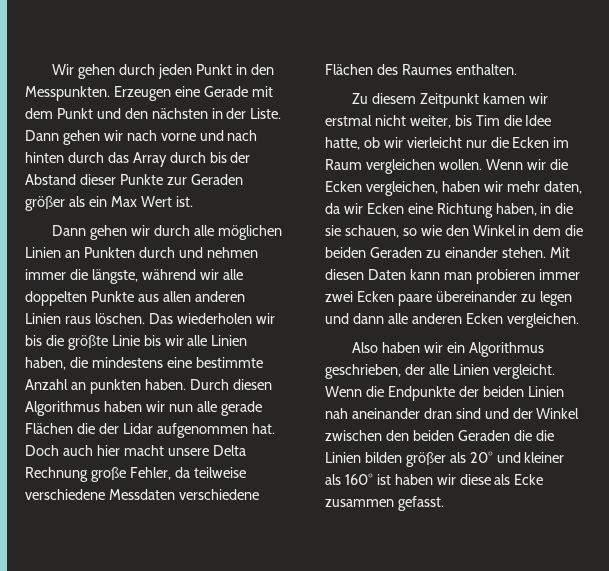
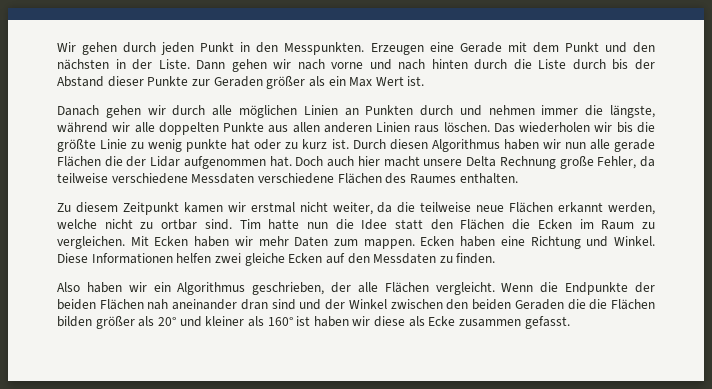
[107,152,167,167] das Array -> [513,59,567,70] die Liste
[52,225,87,236] Dann -> [57,105,99,116] Danach
[143,335,248,346] [25,357,263,370] [25,379,186,394] bis wir alle Linien haben, die mindestens eine bestimmte Anzahl an punkten haben. -> [131,139,349,152] zu wenig punkte hat oder zu kurz ist.
[454,115,552,126] [325,137,570,150] [325,159,568,174] [325,181,582,196] [325,203,574,218] [325,225,584,238] [325,247,570,258] [325,269,580,284] [325,291,572,306] [325,313,579,328] bis Tim die Idee hatte, ob wir vierleicht nur die Ecken im Raum vergleichen wollen. Wenn wir die Ecken vergleichen, haben wir mehr daten, da wir Ecken eine Richtung haben, in die sie schauen, so wie den Winkel in dem die beiden Geraden zu einander stehen. Mit diesen Daten kann man probieren immer zwei Ecken paare übereinander zu legen und dann alle anderen Ecken vergleichen. -> [377,202,656,215] [57,219,655,230] [57,236,655,249] [57,253,496,266] da die teilweise neue Flächen erkannt werden, welche nicht zu ortbar sind. Tim hatte nun die Idee statt den Flächen die Ecken im Raum zu vergleichen. Mit Ecken haben wir mehr Daten zum mappen. Ecken haben eine Richtung und Winkel. Diese Informationen helfen zwei gleiche Ecken auf den Messdaten zu finden.
[452,364,489,375] Linien -> [384,282,429,293] Flächen
[527,386,564,397] Linien -> [99,299,144,310] Flächen
[325,452,361,463] Linien -> [611,299,656,310] Flächen

